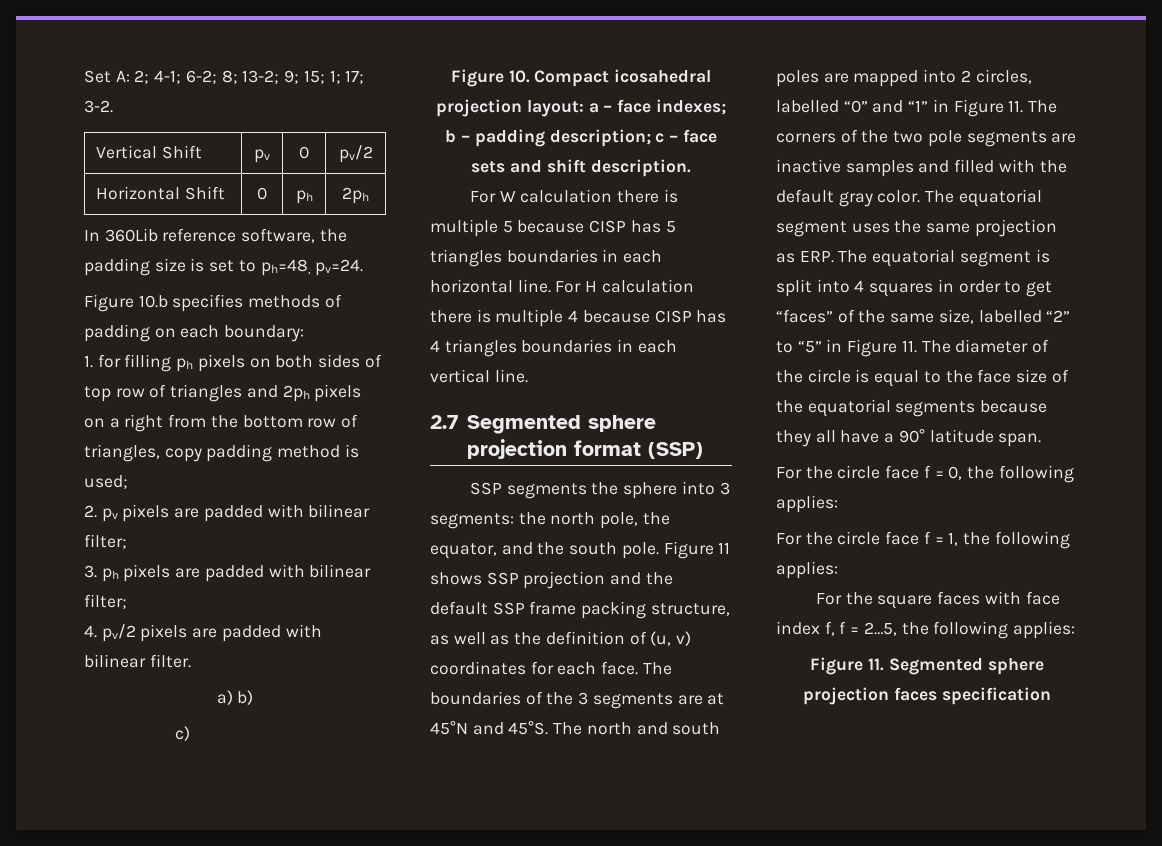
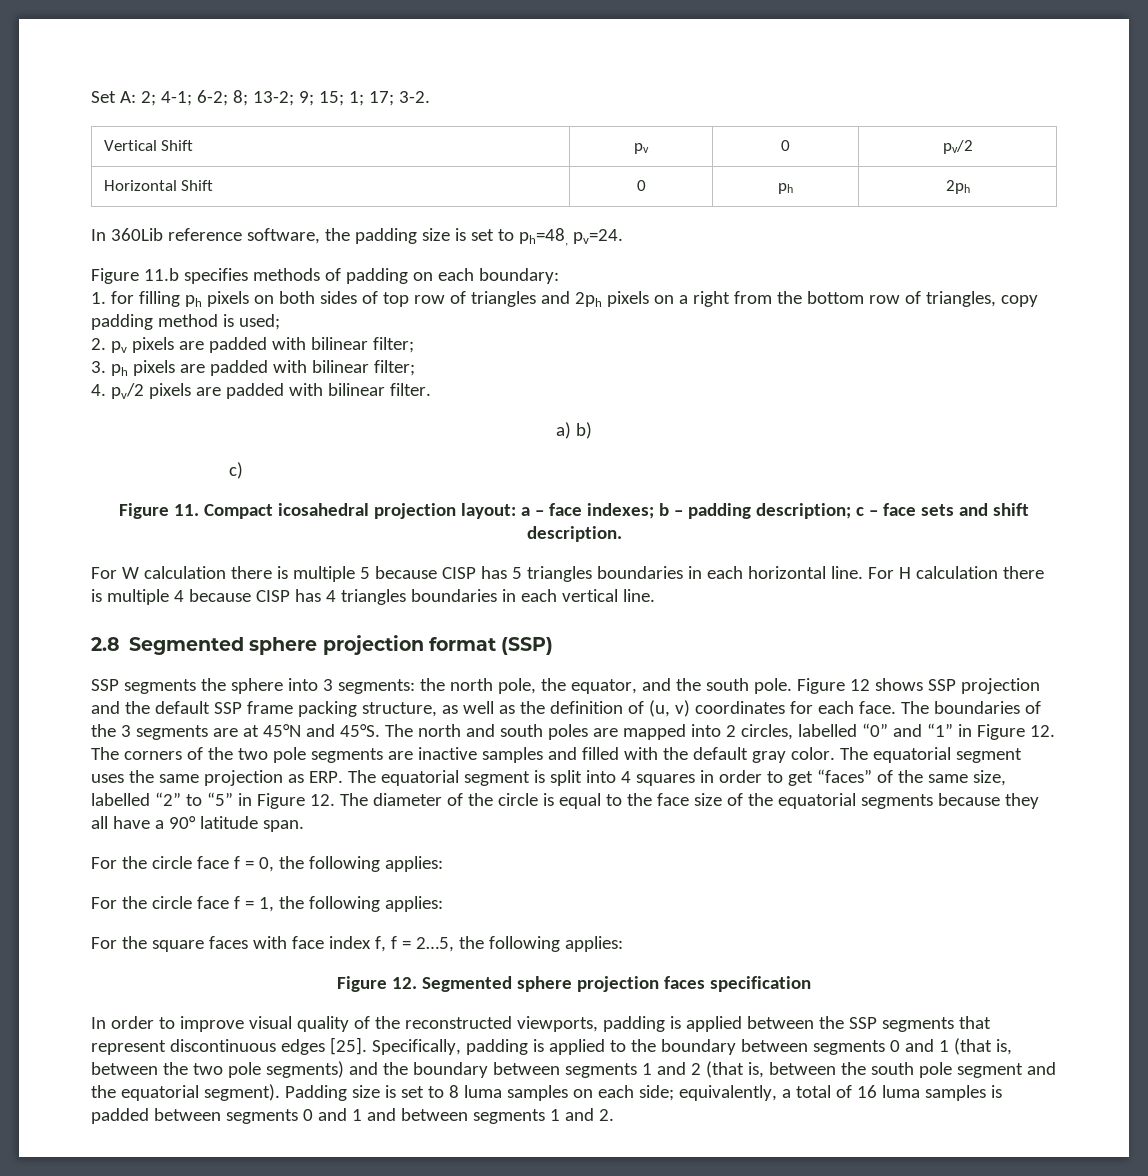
[138,295,168,308] 10.b -> [143,268,179,281] 11.b
[508,70,530,83] 10. -> [174,504,200,516] 11.
[430,415,458,429] 2.7 -> [91,637,120,651] 2.8
[718,542,731,554] 11 -> [849,679,870,691] 12
[1008,100,1024,113] 11. -> [1029,725,1055,737] 12.
[901,340,917,353] 11. -> [309,794,335,806] 12.
[868,658,885,671] 11. -> [392,977,418,989] 12.
(1051, 696) none -> [91,1016,991,1032] [91,1037,1012,1055] [91,1061,1056,1078] [91,1084,1002,1101] [91,1108,614,1124] // In order to improve visual quality of the reconstructed viewports, padding is applied between the SSP segments that represent discontinuous edges [25]. Specifically, padding is applied to the boundary between segments 0 and 1 (that is, between the two pole segments) and the boundary between segments 1 and 2 (that is, between the south pole segment and the equatorial segment). Padding size is set to 8 luma samples on each side; equivalently, a total of 16 luma samples is padded between segments 0 and 1 and between segments 1 and 2.

